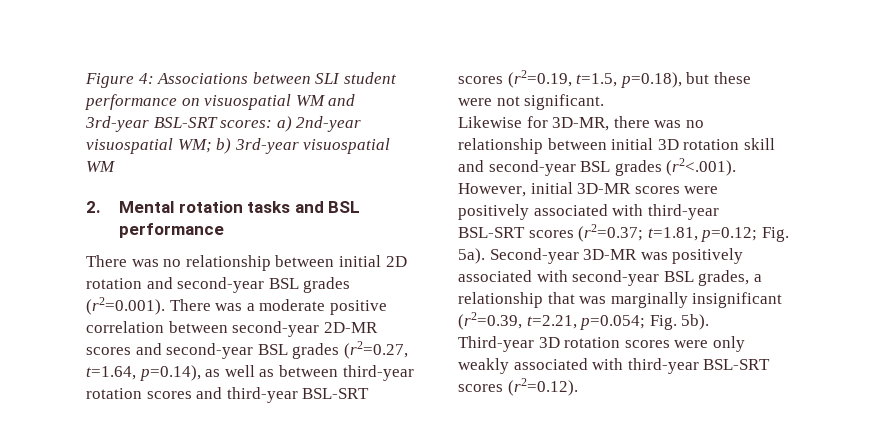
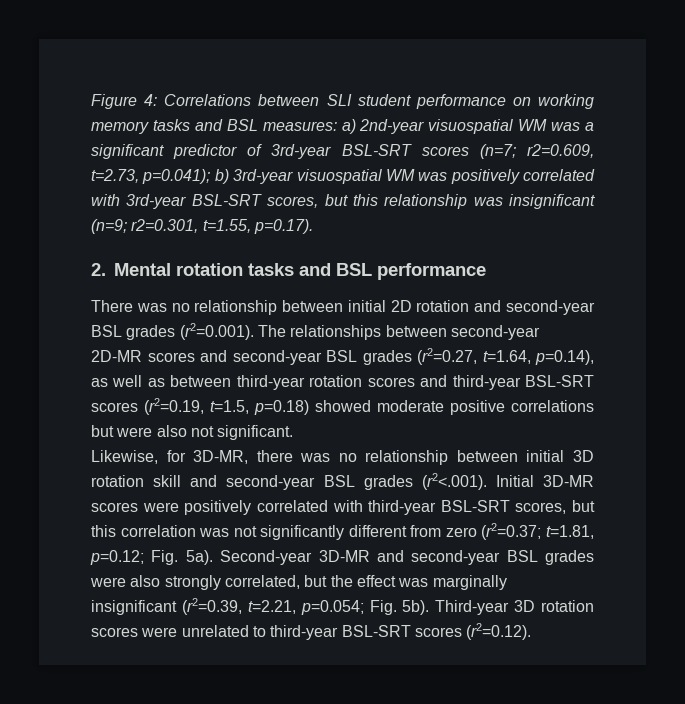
[157,73,249,84] Associations -> [164,94,252,106] Correlations
[204,94,356,110] [85,116,362,132] [86,138,391,154] [86,161,115,172] visuospatial WM and 3rd-year BSL-SRT scores: a) 2nd-year visuospatial WM; b) 3rd-year visuospatial WM -> [538,94,594,109] [91,119,594,134] [91,144,594,159] [91,169,595,184] [91,194,595,209] [91,219,313,234] working memory tasks and BSL measures: a) 2nd-year visuospatial WM was a significant predictor of 3rd-year BSL-SRT scores (n=7; r2=0.609, t=2.73, p=0.041); b) 3rd-year visuospatial WM was positively correlated with 3rd-year BSL-SRT scores, but this relationship was insignificant (n=9; r2=0.301, t=1.55, p=0.17).
[169,299,387,315] [86,321,164,333] There was a moderate positive correlation -> [257,325,382,340] The relationships
[620,72,751,88] [458,98,492,106] p=0.18), but these were -> [254,400,594,415] [91,425,187,437] p=0.18) showed moderate positive correlations but were also
[458,116,522,128] Likewise -> [91,450,158,464] Likewise,
[458,182,573,197] However, initial -> [495,475,534,487] Initial
[533,204,719,220] [458,227,574,238] associated with third-year BSL-SRT scores -> [256,500,595,515] [91,525,477,540] correlated with third-year BSL-SRT scores, but this correlation was not significantly different from zero
[640,248,744,264] [458,270,762,286] [458,292,575,308] was positively associated with second-year BSL grades, a relationship that -> [376,550,594,565] [90,575,396,590] and second-year BSL grades were also strongly correlated, but the effect
[712,336,745,352] [458,358,624,374] only weakly associated with -> [181,625,266,637] unrelated to

